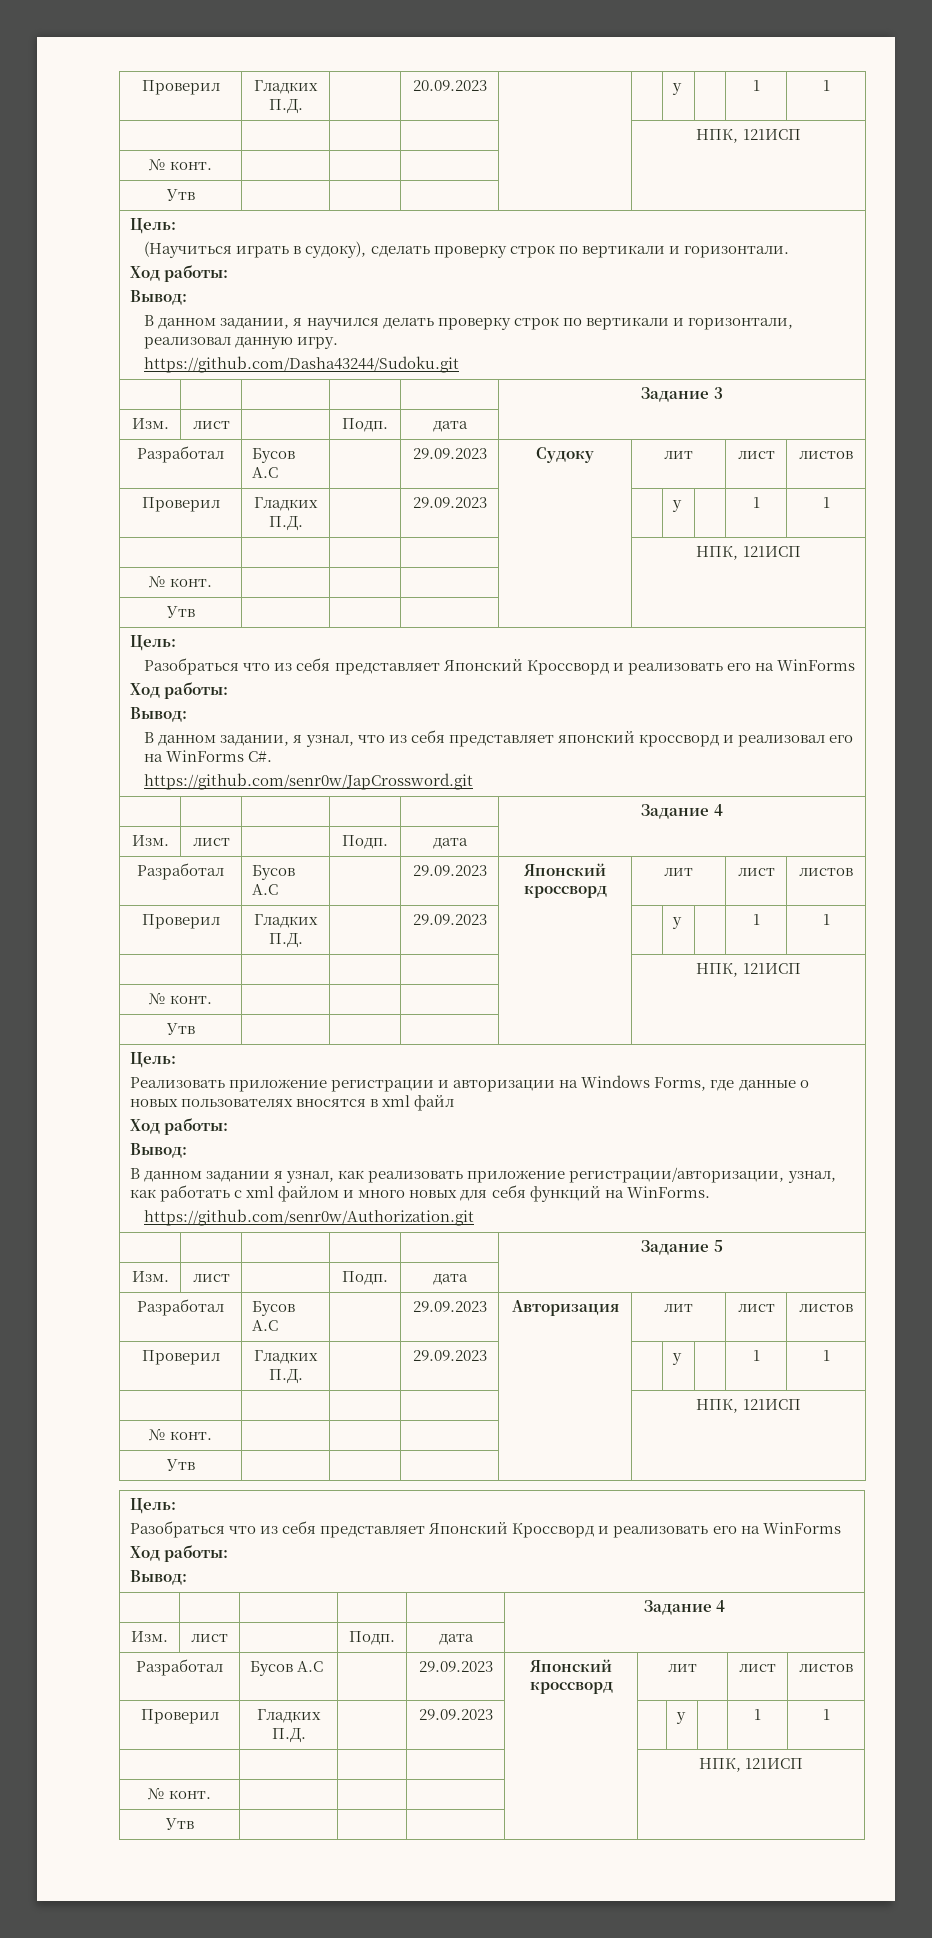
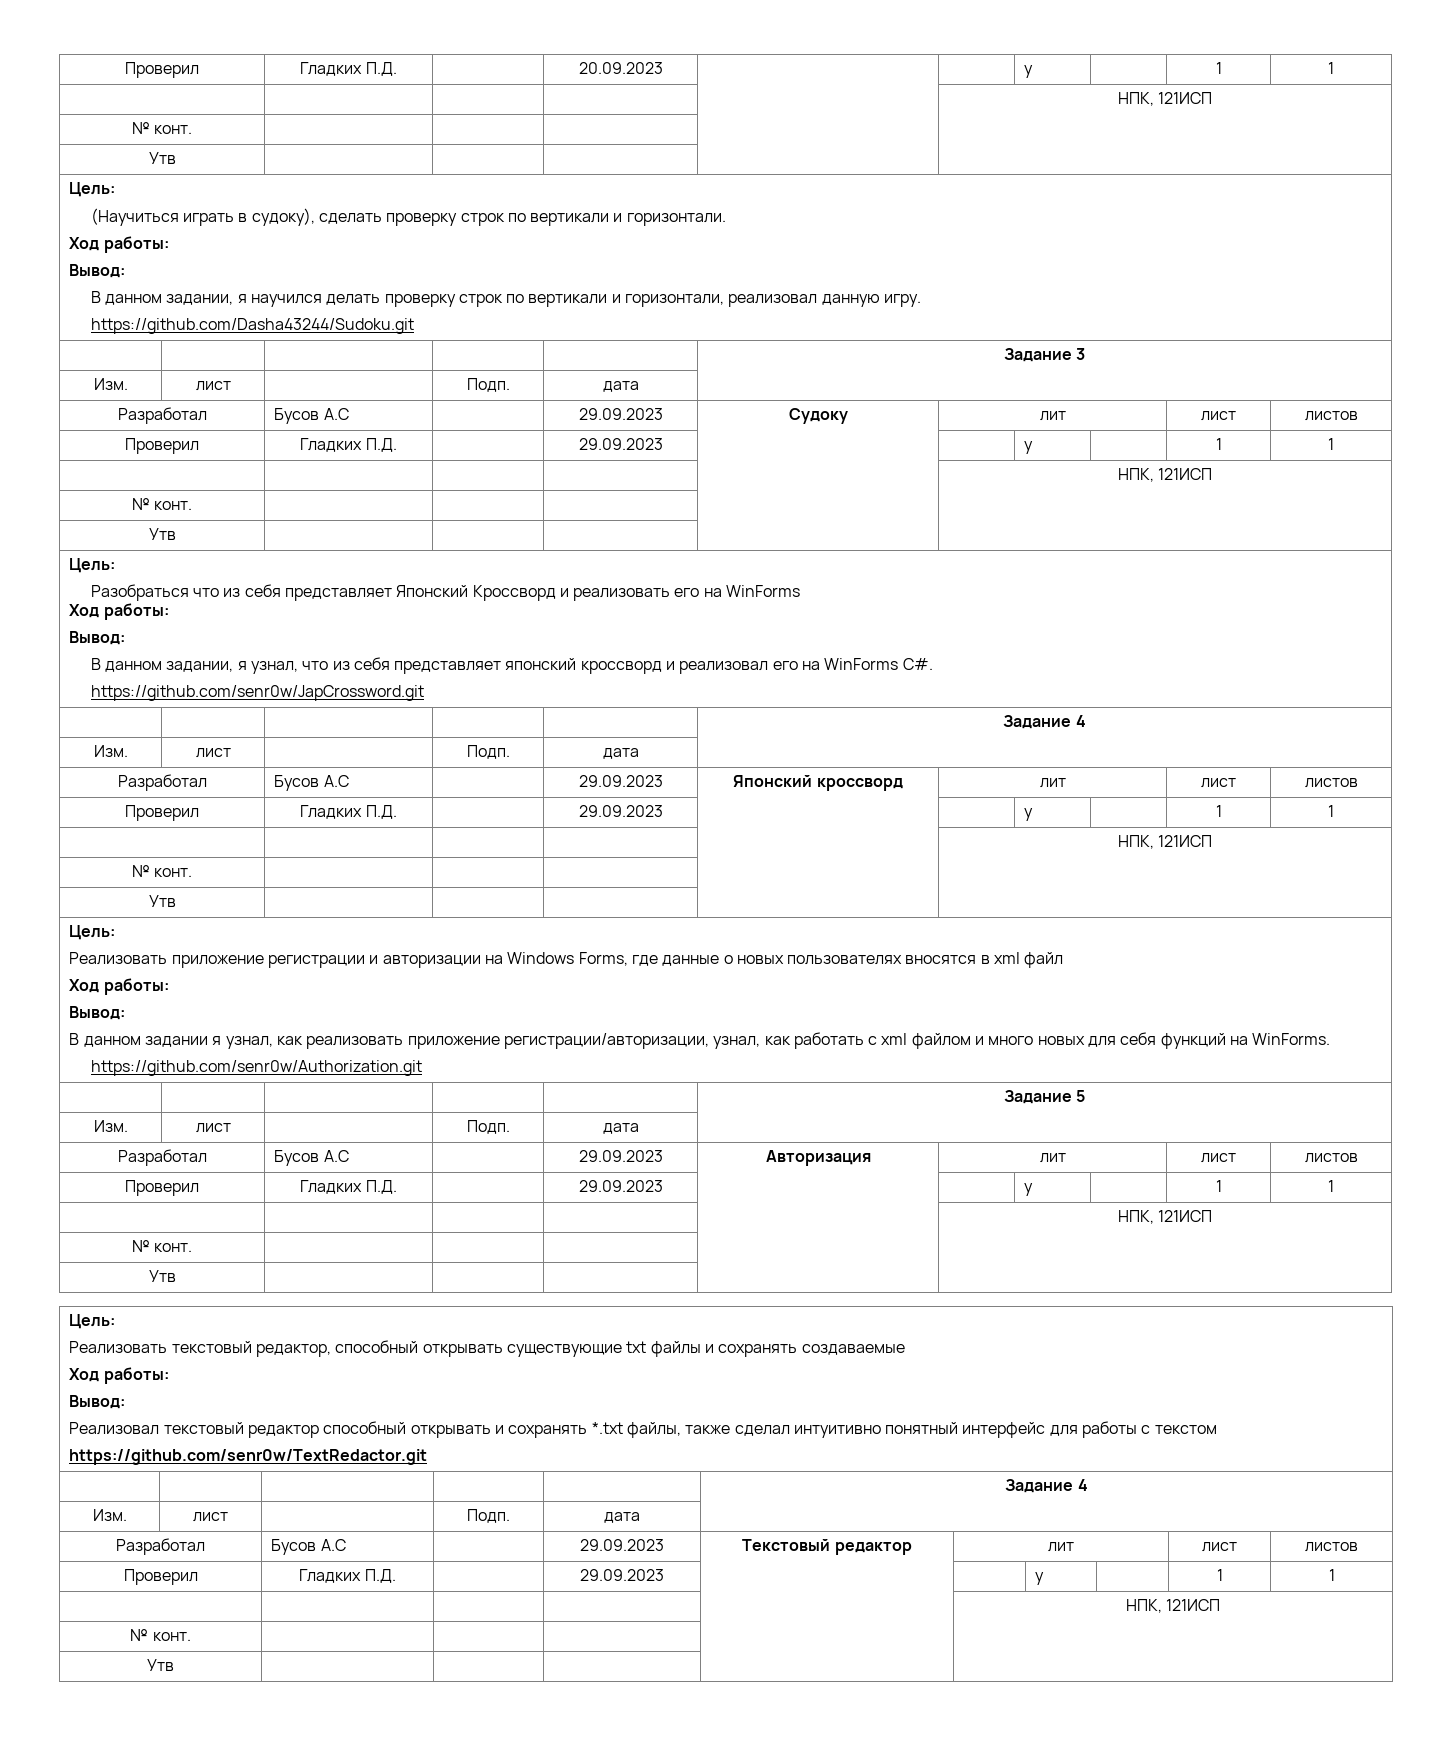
[130,1521,841,1538] [130,1545,229,1562] [130,1570,188,1585] Разобраться что из себя представляет Японский Кроссворд и реализовать его на WinForms // Ход работы: // Вывод: -> [69,1340,905,1357] [69,1367,169,1384] [69,1395,126,1409] [69,1421,1217,1438] [69,1449,428,1465] Реализовать текстовый редактор, способный открывать существующие txt файлы и сохранять создаваемые // Ход работы: // Вывод: // Реализовал текстовый редактор способный открывать и сохранять *.txt файлы, также сделал интуитивно понятный интерфейс для работы с текстом // https://github.com/senr0w/TextRedactor.git
[530,1659,612,1672] [529,1682,613,1694] Японский кроссворд -> [742,1539,912,1555] Текстовый редактор

